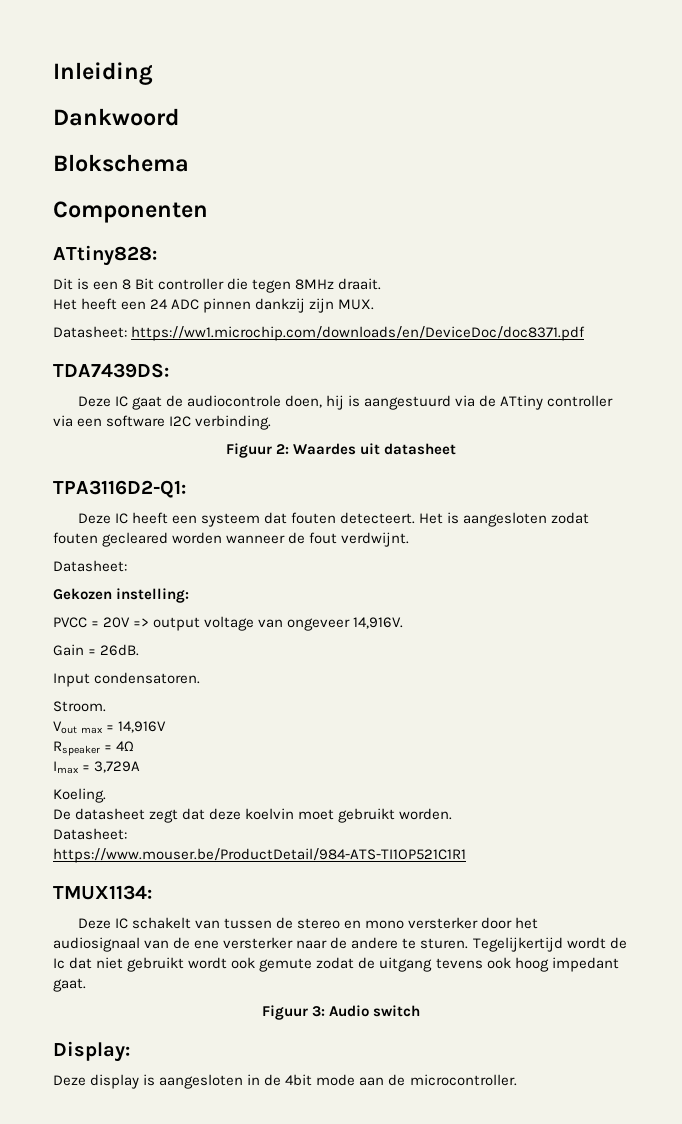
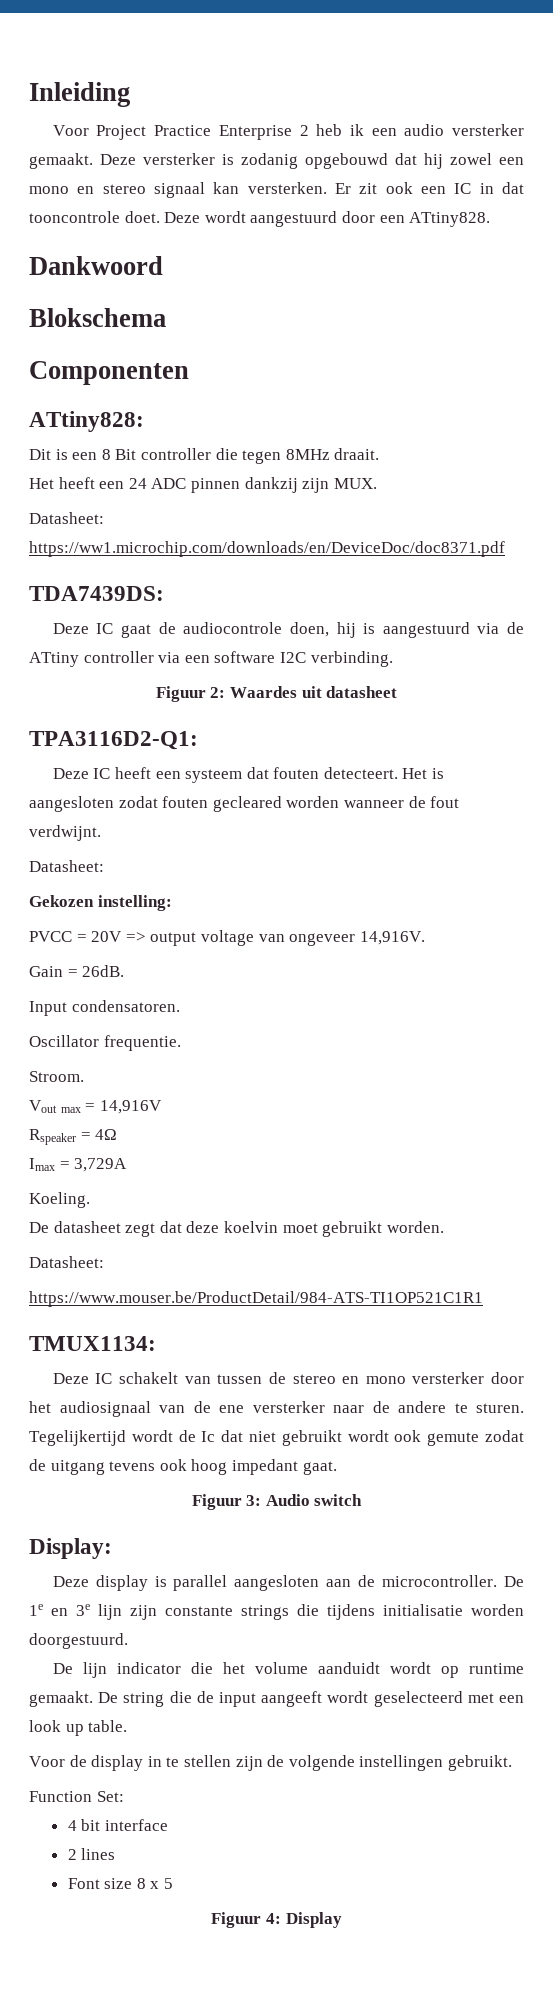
(153, 73) none -> [52,124,524,140] [29,153,524,169] [29,182,524,198] [29,211,491,227] // Voor Project Practice Enterprise 2 heb ik een audio versterker gemaakt. Deze versterker is zodanig opgebouwd dat hij zowel een mono en stereo signaal kan versterken. Er zit ook een IC in dat tooncontrole doet. Deze wordt aangestuurd door een ATtiny828.
(201, 678) none -> [29,1035,181,1051] // Oscillator frequentie.
[159,1074,517,1089] aangesloten in de 4bit mode aan de microcontroller. -> [173,1575,524,1591] [29,1604,524,1620] [29,1633,128,1649] [52,1662,524,1678] [29,1691,524,1707] [29,1720,128,1736] [29,1755,512,1771] [29,1791,124,1802] [67,1819,168,1831] [67,1848,116,1860] [67,1878,173,1889] [211,1912,342,1928] parallel aangesloten aan de microcontroller. De 1e en 3e lijn zijn constante strings die tijdens initialisatie worden doorgestuurd. // De lijn indicator die het volume aanduidt wordt op runtime gemaakt. De string die de input aangeeft wordt geselecteerd met een look up table. // Voor de display in te stellen zijn de volgende instellingen gebruikt. // Function Set: // 4 bit interface // 2 lines // Font size 8 x 5 // Figuur 4: Display

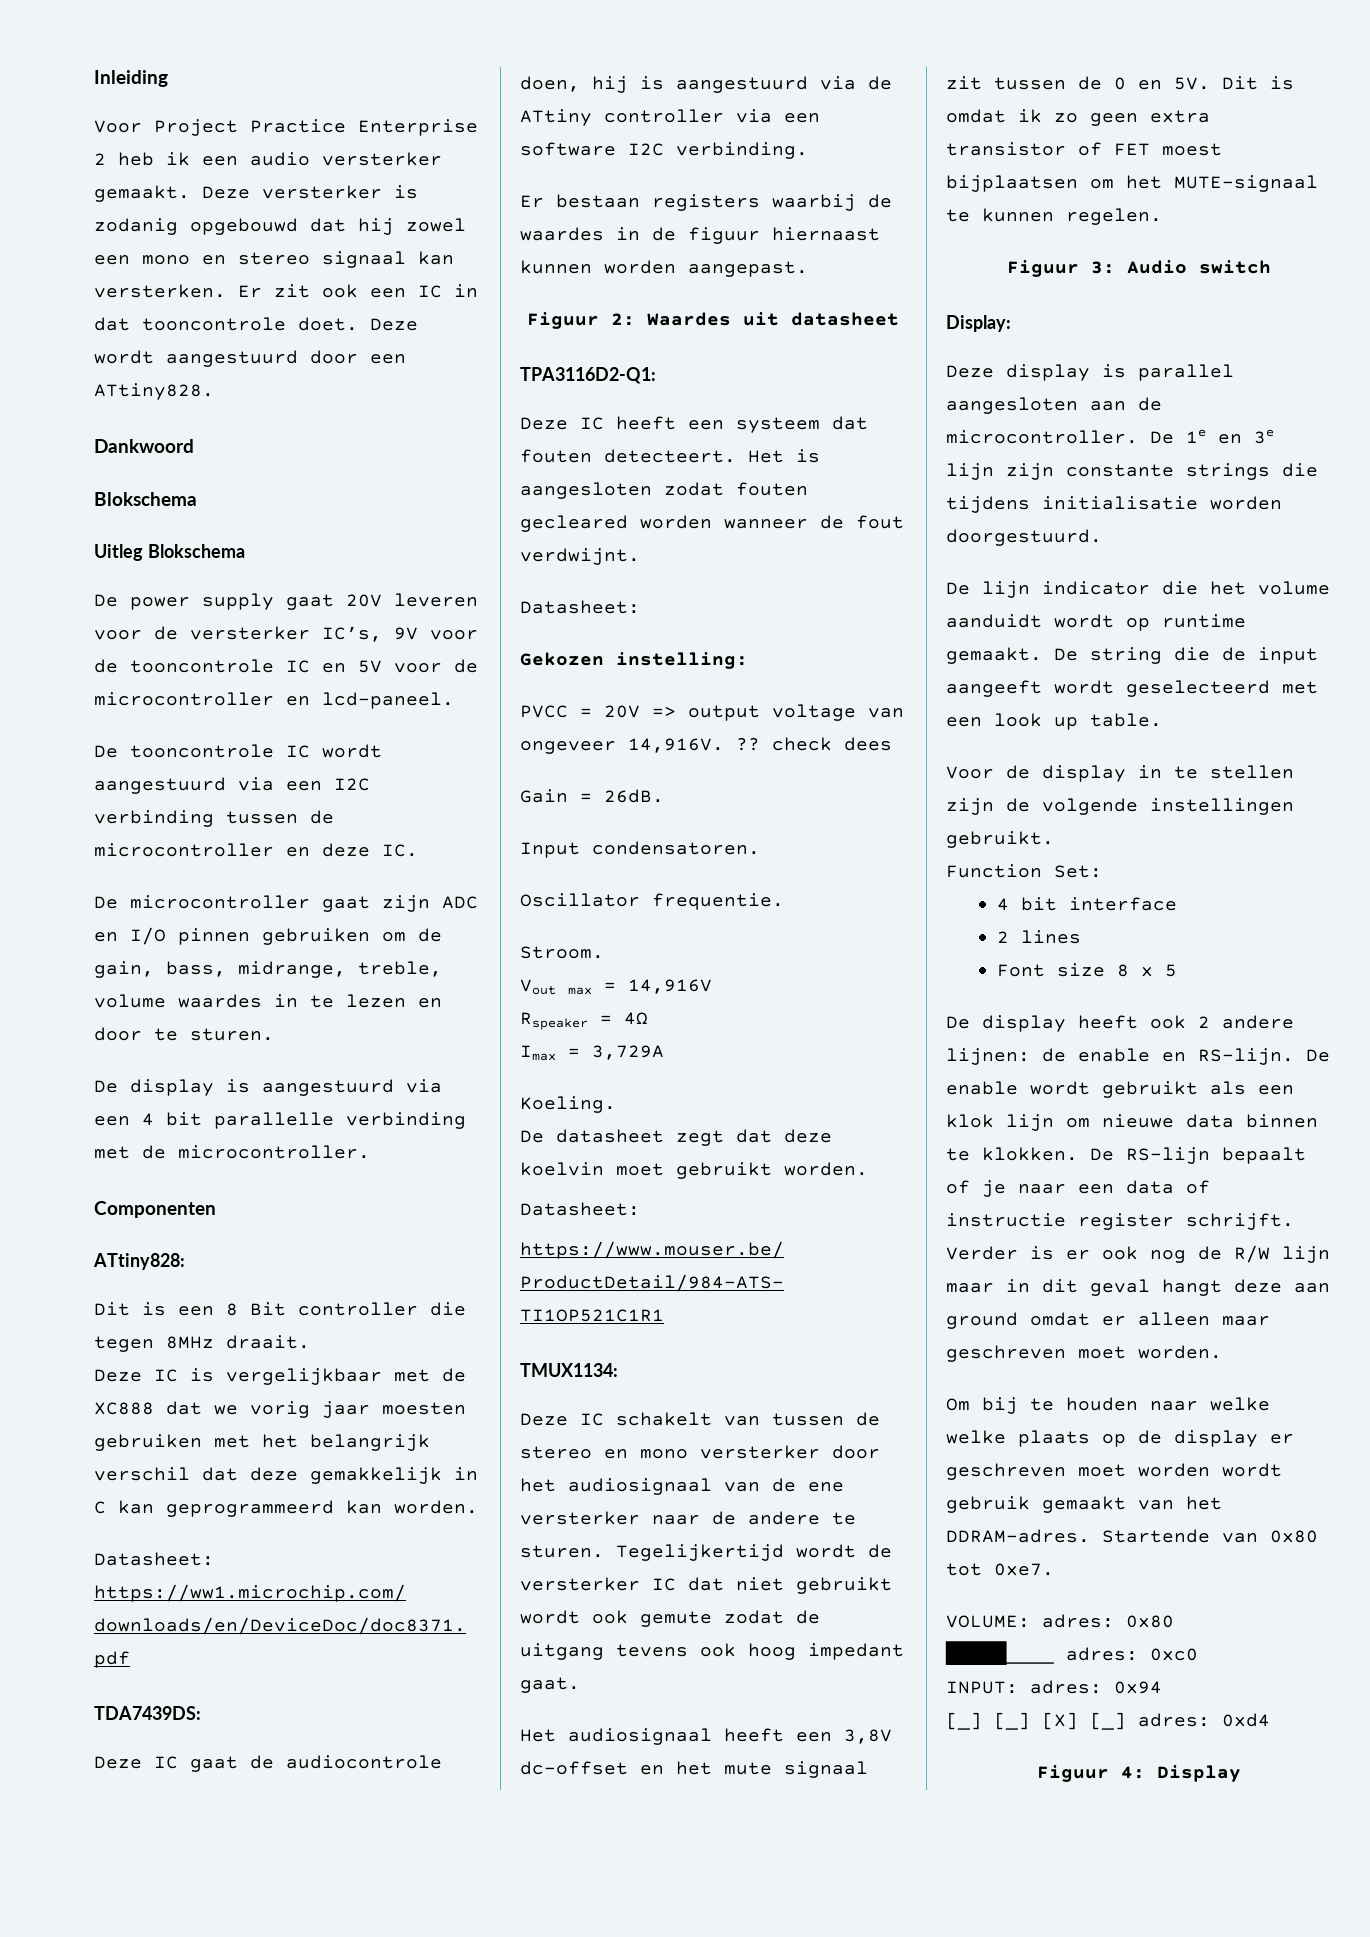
(166, 317) none -> [94,544,245,561] [94,593,478,610] [94,626,478,642] [94,659,478,673] [94,692,454,709] [94,744,382,758] [94,777,370,794] [94,810,334,827] [94,843,418,857] [94,895,478,912] [94,927,442,945] [94,961,442,978] [94,994,442,1008] [94,1027,274,1041] [94,1079,442,1096] [94,1112,466,1129] [94,1145,370,1159] // Uitleg Blokschema // De power supply gaat 20V leveren voor de versterker IC’s, 9V voor de tooncontrole IC en 5V voor de microcontroller en lcd-paneel. // De tooncontrole IC wordt aangestuurd via een I2C verbinding tussen de microcontroller en deze IC. // De microcontroller gaat zijn ADC en I/O pinnen gebruiken om de gain, bass, midrange, treble, volume waardes in te lezen en door te sturen. // De display is aangestuurd via een 4 bit parallelle verbinding met de microcontroller.
[29,477,377,493] Het heeft een 24 ADC pinnen dankzij zijn MUX. -> [94,1368,466,1385] [94,1401,466,1418] [94,1434,430,1451] [94,1467,478,1484] [94,1500,478,1517] Deze IC is vergelijkbaar met de XC888 dat we vorig jaar moesten gebruiken met het belangrijk verschil dat deze gemakkelijk in C kan geprogrammeerd kan worden.
(393, 659) none -> [520,194,892,211] [520,227,880,244] [520,260,808,277] // Er bestaan registers waarbij de waardes in de figuur hiernaast kunnen worden aangepast.
(425, 938) none -> [736,737,892,751] ?? check dees
[201,1431,216,1442] Ic -> [520,1577,676,1591] versterker IC
(337, 1468) none -> [520,1728,892,1745] [520,1761,868,1778] [946,76,1294,90] [946,109,1210,126] [946,142,1222,156] [946,175,1318,192] [946,208,1162,225] // Het audiosignaal heeft een 3,8V dc-offset en het mute signaal zit tussen de 0 en 5V. Dit is omdat ik zo geen extra transistor of FET moest bijplaatsen om het MUTE-signaal te kunnen regelen.
(173, 1883) none -> [946,1015,1294,1032] [946,1048,1330,1065] [946,1081,1294,1098] [946,1114,1318,1131] [946,1147,1306,1164] [946,1180,1210,1197] [946,1213,1294,1230] [946,1245,1330,1263] [946,1279,1330,1296] [946,1312,1270,1329] [946,1345,1222,1362] [946,1397,1270,1414] [946,1430,1294,1447] [946,1463,1282,1480] [946,1496,1222,1513] [946,1529,1318,1543] [946,1563,1054,1576] [946,1614,1174,1628] [945,1641,1198,1665] [946,1680,1162,1694] [946,1712,1270,1730] // De display heeft ook 2 andere lijnen: de enable en RS-lijn. De enable wordt gebruikt als een klok lijn om nieuwe data binnen te klokken. De RS-lijn bepaalt of je naar een data of instructie register schrijft. Verder is er ook nog de R/W lijn maar in dit geval hangt deze aan ground omdat er alleen maar geschreven moet worden. // Om bij te houden naar welke welke plaats op de display er geschreven moet worden wordt gebruik gemaakt van het DDRAM-adres. Startende van 0x80 tot 0xe7. // VOLUME: adres: 0x80 // ████____ adres: 0xc0 // INPUT: adres: 0x94 // [_] [_] [X] [_] adres: 0xd4

